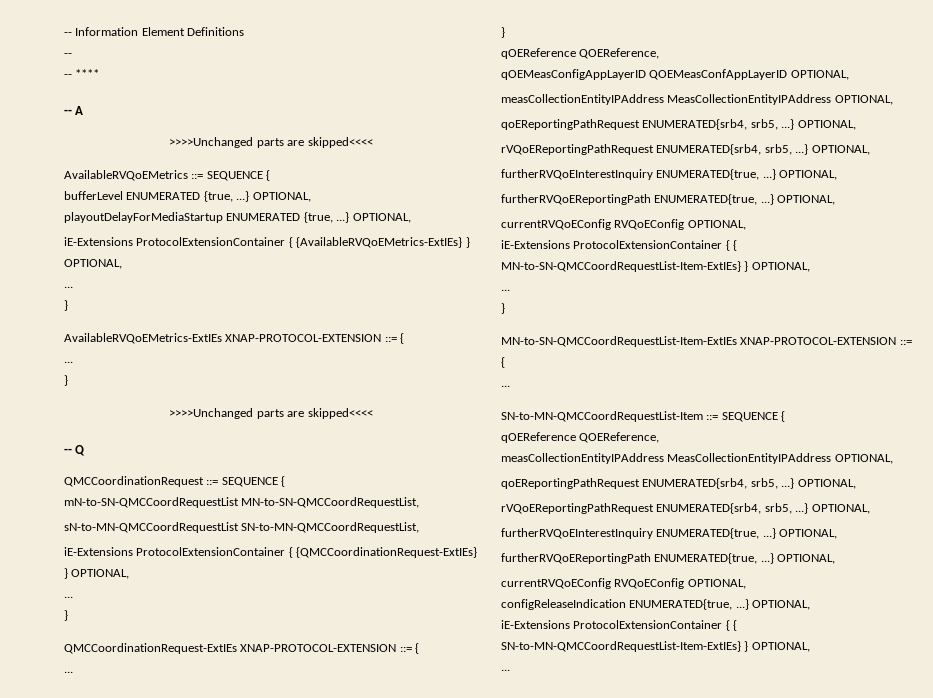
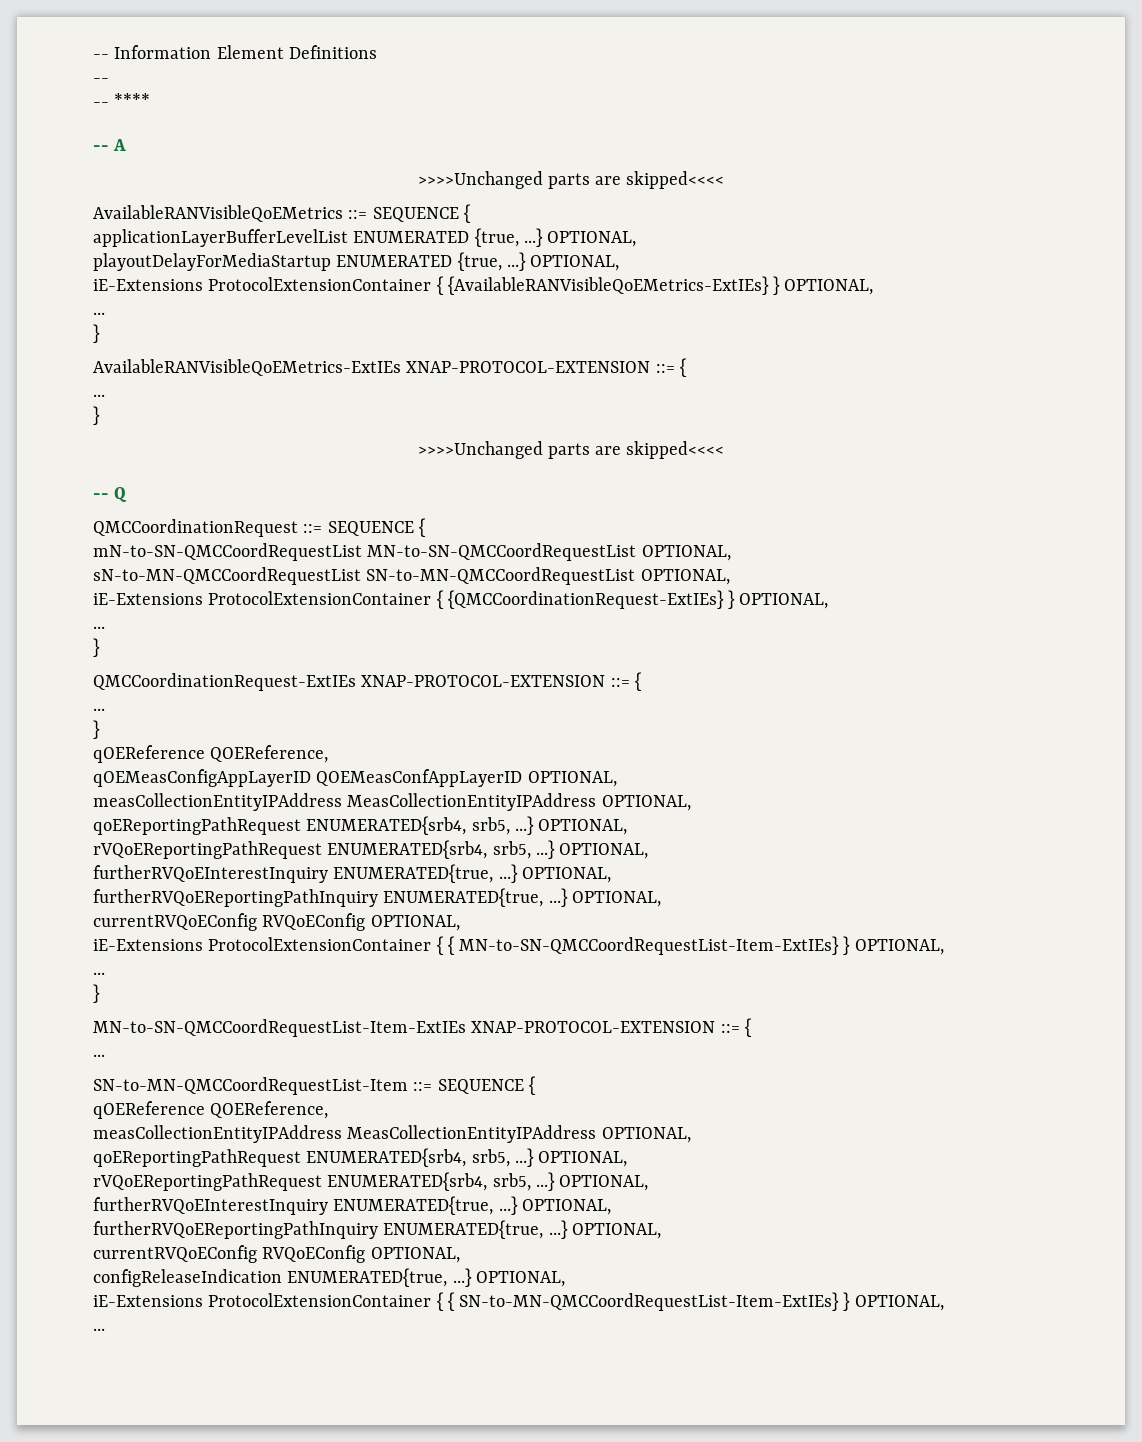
[64,170,271,181] [64,191,123,200] AvailableRVQoEMetrics ::= SEQUENCE { // bufferLevel -> [93,204,471,223] [93,229,348,247] AvailableRANVisibleQoEMetrics ::= SEQUENCE { // applicationLayerBufferLevelList
[296,237,470,248] [64,259,122,269] [64,286,73,288] [64,300,68,311] [64,333,222,344] {AvailableRVQoEMetrics-ExtIEs} } OPTIONAL, // ... // } // AvailableRVQoEMetrics-ExtIEs -> [447,276,874,295] [93,312,105,315] [93,324,100,343] [93,359,401,376] {AvailableRANVisibleQoEMetrics-ExtIEs} } OPTIONAL, // ... // } // AvailableRANVisibleQoEMetrics-ExtIEs
[241,497,420,508] MN-to-SN-QMCCoordRequestList, -> [367,543,731,561] MN-to-SN-QMCCoordRequestList OPTIONAL,
[241,522,420,533] SN-to-MN-QMCCoordRequestList, -> [366,567,730,585] SN-to-MN-QMCCoordRequestList OPTIONAL,
[501,194,651,205] furtherRVQoEReportingPath -> [93,889,378,907] furtherRVQoEReportingPathInquiry
[501,553,651,564] furtherRVQoEReportingPath -> [93,1221,378,1239] furtherRVQoEReportingPathInquiry

